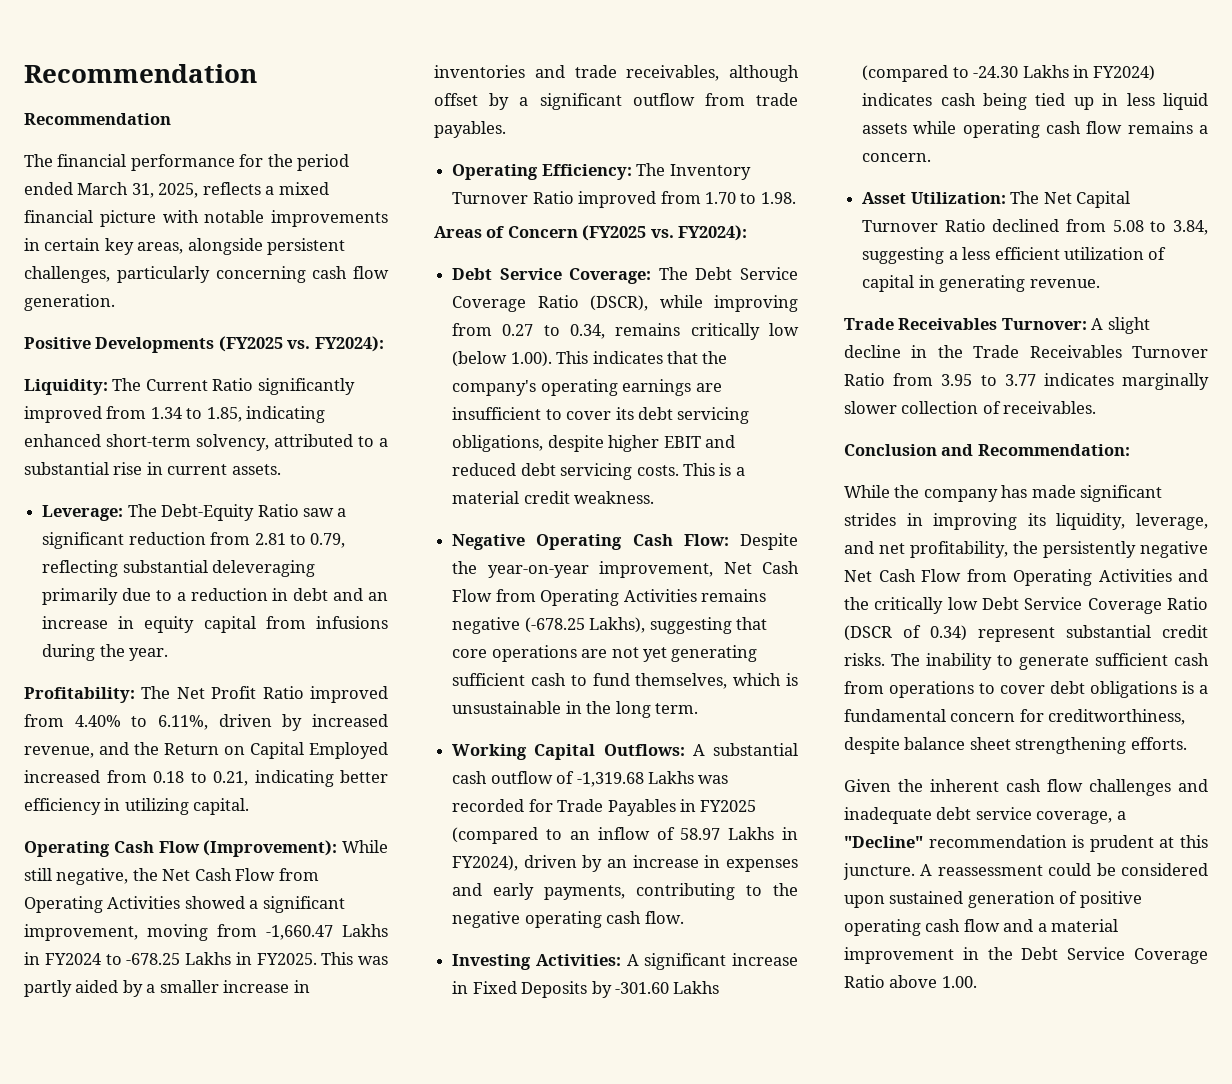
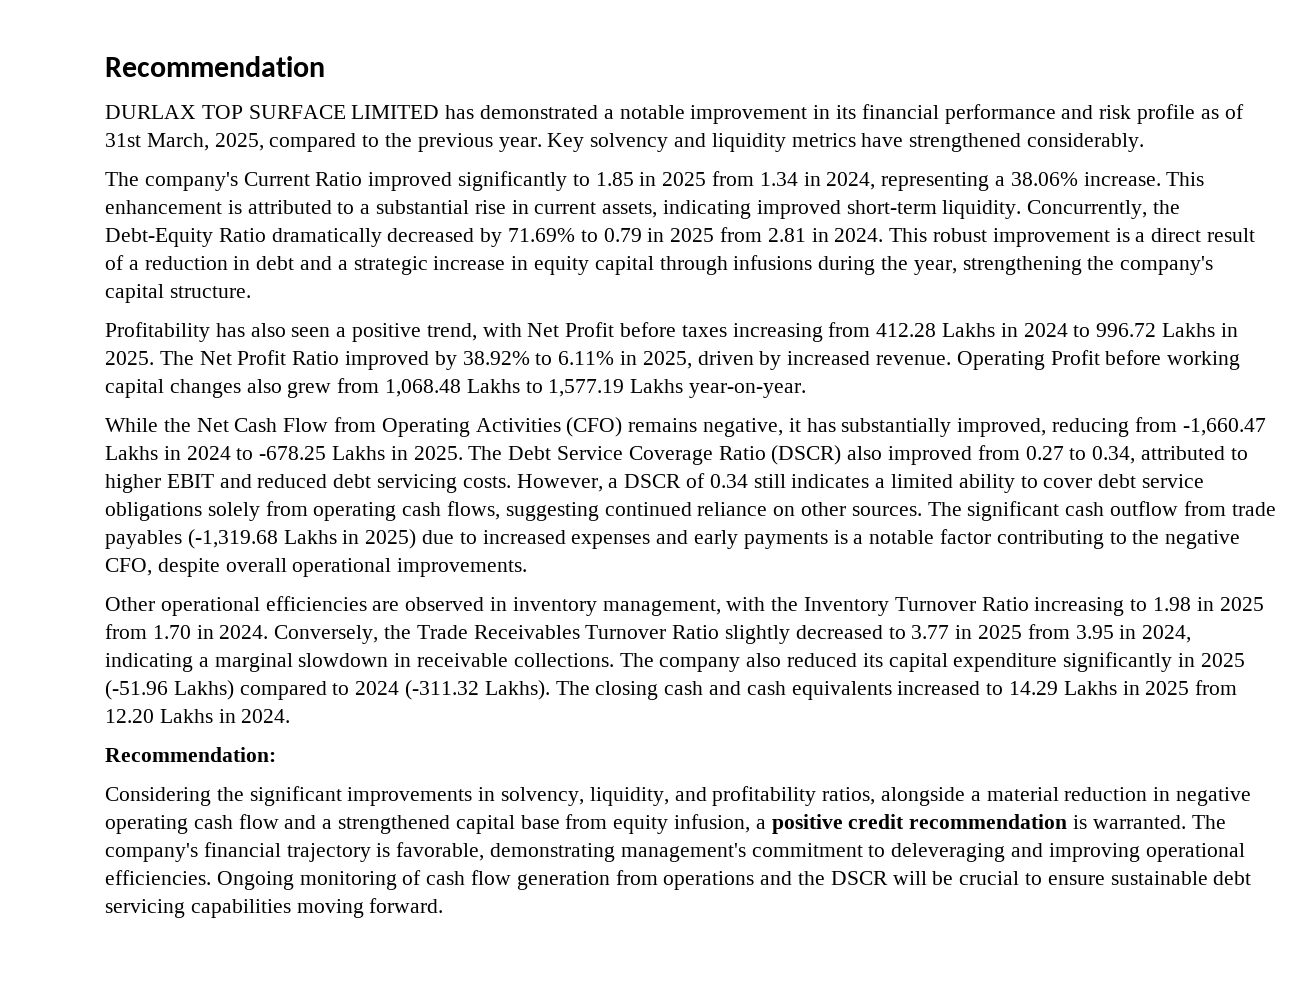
[24,64,257,83] [24,113,171,125] [24,154,350,171] [24,182,329,198] [24,210,388,227] [24,238,346,255] [24,266,389,283] [24,294,115,311] [24,336,384,353] [24,378,355,395] [24,406,326,423] [24,434,269,451] Recommendation // Recommendation // The financial performance for the period ended March 31, 2025, reflects a mixed financial picture with notable improvements in certain key areas, alongside persistent challenges, particularly concerning cash flow generation. // Positive Developments (FY2025 vs. FY2024): // Liquidity: The Current Ratio significantly improved from 1.34 to 1.85, indicating enhanced short-term solvency, -> [105,56,325,77] [105,104,1244,124] [105,133,1145,152] [105,171,1205,191] [105,200,242,214] Recommendation // DURLAX TOP SURFACE LIMITED has demonstrated a notable improvement in its financial performance and risk profile as of 31st March, 2025, compared to the previous year. Key solvency and liquidity metrics have strengthened considerably. // The company's Current Ratio improved significantly to 1.85 in 2025 from 1.34 in 2024, representing a 38.06% increase. This enhancement is
[231,464,281,475] [42,504,347,521] [42,532,346,549] [42,560,316,577] [42,588,172,605] assets. // Leverage: The Debt-Equity Ratio saw a significant reduction from 2.81 to 0.79, reflecting substantial deleveraging primarily due to -> [602,200,1181,219] [105,227,1256,247] [105,255,124,270] assets, indicating improved short-term liquidity. Concurrently, the Debt-Equity Ratio dramatically decreased by 71.69% to 0.79 in 2025 from 2.81 in 2024. This robust improvement is a direct result of
[368,592,389,601] an -> [337,256,428,275] a strategic
[265,616,306,629] from -> [659,256,728,275] through
[129,648,169,661] [24,687,135,703] year. // Profitability: -> [913,256,1214,275] [105,284,251,303] [105,322,1238,342] [105,351,154,365] year, strengthening the company's capital structure. // Profitability has also seen a positive trend, with Net Profit before taxes increasing from 412.28 Lakhs in 2024 to 996.72 Lakhs in 2025.
[24,714,388,731] [24,742,388,759] [24,770,388,787] [24,798,250,815] [24,840,388,857] [24,868,129,885] from 4.40% to 6.11%, driven by increased revenue, and the Return on Capital Employed increased from 0.18 to 0.21, indicating better efficiency in utilizing capital. // Operating Cash Flow (Improvement): While still negative, -> [434,350,1241,370] [105,378,807,398] [105,418,158,432] by 38.92% to 6.11% in 2025, driven by increased revenue. Operating Profit before working capital changes also grew from 1,068.48 Lakhs to 1,577.19 Lakhs year-on-year. // While
[184,896,345,913] [24,924,208,941] showed a significant improvement, moving -> [566,417,1130,437] (CFO) remains negative, it has substantially improved, reducing
[44,953,101,965] FY2024 -> [186,446,231,460] 2024
[256,952,388,965] [24,980,310,997] [434,65,799,82] [434,93,798,110] [434,121,506,138] [452,163,751,180] [452,191,796,208] [434,225,748,241] [452,268,652,284] FY2025. This was partly aided by a smaller increase in inventories and trade receivables, although offset by a significant outflow from trade payables. // Operating Efficiency: The Inventory Turnover Ratio improved from 1.70 to 1.98. // Areas of Concern (FY2025 vs. FY2024): // Debt Service Coverage: -> [413,446,463,460] 2025.
[590,295,798,312] (DSCR), while improving -> [771,445,973,465] (DSCR) also improved
[615,323,799,340] [452,351,728,367] [452,379,722,396] [452,407,750,424] [452,435,604,452] remains critically low (below 1.00). This indicates that the company's operating earnings are insufficient to cover its debt servicing obligations, despite -> [1141,446,1248,460] attributed to
[682,463,745,476] [452,491,655,504] [452,533,798,550] [452,561,800,578] [452,589,766,606] [452,617,767,634] [452,645,758,662] [452,673,798,689] [452,701,698,718] [452,743,798,760] [452,771,729,787] [452,799,757,816] [452,827,798,844] [452,855,798,872] [452,883,799,900] [452,911,684,928] [452,953,798,970] [452,981,720,998] [862,65,1156,82] [862,93,1208,110] [862,121,1208,138] [862,153,932,162] [862,191,1130,208] [862,219,1208,235] [862,247,1167,264] [862,275,1100,292] [844,317,1150,334] [844,345,928,358] This is a material credit weakness. // Negative Operating Cash Flow: Despite the year-on-year improvement, Net Cash Flow from Operating Activities remains negative (-678.25 Lakhs), suggesting that core operations are not yet generating sufficient cash to fund themselves, which is unsustainable in the long term. // Working Capital Outflows: A substantial cash outflow of -1,319.68 Lakhs was recorded for Trade Payables in FY2025 (compared to an inflow of 58.97 Lakhs in FY2024), driven by an increase in expenses and early payments, contributing to the negative operating cash flow. // Investing Activities: A significant increase in Fixed Deposits by -301.60 Lakhs (compared to -24.30 Lakhs in FY2024) indicates cash being tied up in less liquid assets while operating cash flow remains a concern. // Asset Utilization: The Net Capital Turnover Ratio declined from 5.08 to 3.84, suggesting a less efficient utilization of capital in generating revenue. // Trade Receivables Turnover: A slight decline in -> [516,473,1205,493] [105,501,1276,521] [105,529,1241,549] [105,558,528,577] [105,596,1264,616] [105,624,379,644] However, a DSCR of 0.34 still indicates a limited ability to cover debt service obligations solely from operating cash flows, suggesting continued reliance on other sources. The significant cash outflow from trade payables (-1,319.68 Lakhs in 2025) due to increased expenses and early payments is a notable factor contributing to the negative CFO, despite overall operational improvements. // Other operational efficiencies are observed in inventory management, with the Inventory Turnover Ratio increasing to 1.98 in 2025 from 1.70 in 2024. Conversely,
[893,373,1209,390] [844,401,1097,414] [844,444,1130,456] [844,485,1163,502] [844,513,1208,530] [844,541,1208,558] [844,569,1208,586] [844,597,1208,614] [844,625,1208,642] [844,653,1209,670] [844,681,1208,698] [844,709,1186,725] [844,737,1187,754] [844,779,1208,796] [844,807,1126,824] [844,835,1208,852] [843,863,1208,880] [844,891,1142,908] from 3.95 to 3.77 indicates marginally slower collection of receivables. // Conclusion and Recommendation: // While the company has made significant strides in improving its liquidity, leverage, and net profitability, the persistently negative Net Cash Flow from Operating Activities and the critically low Debt Service Coverage Ratio (DSCR of 0.34) represent substantial credit risks. The inability to generate sufficient cash from operations to cover debt obligations is a fundamental concern for creditworthiness, despite balance sheet strengthening efforts. // Given the inherent cash flow challenges and inadequate debt service coverage, a "Decline" recommendation is prudent at this juncture. A reassessment could be considered upon sustained generation of positive -> [725,624,1192,644] [105,652,1245,672] [105,680,1238,700] [105,709,291,723] [105,747,276,762] [105,786,1252,806] slightly decreased to 3.77 in 2025 from 3.95 in 2024, indicating a marginal slowdown in receivable collections. The company also reduced its capital expenditure significantly in 2025 (-51.96 Lakhs) compared to 2024 (-311.32 Lakhs). The closing cash and cash equivalents increased to 14.29 Lakhs in 2025 from 12.20 Lakhs in 2024. // Recommendation: // Considering the significant improvements in solvency, liquidity, and profitability ratios, alongside a material reduction in negative
[1051,919,1119,932] [844,947,1208,964] [844,975,977,988] material improvement in the Debt Service Coverage Ratio above 1.00. -> [338,814,1226,834] [105,842,1245,862] [105,870,1252,890] [105,898,444,918] strengthened capital base from equity infusion, a positive credit recommendation is warranted. The company's financial trajectory is favorable, demonstrating management's commitment to deleveraging and improving operational efficiencies. Ongoing monitoring of cash flow generation from operations and the DSCR will be crucial to ensure sustainable debt servicing capabilities moving forward.

